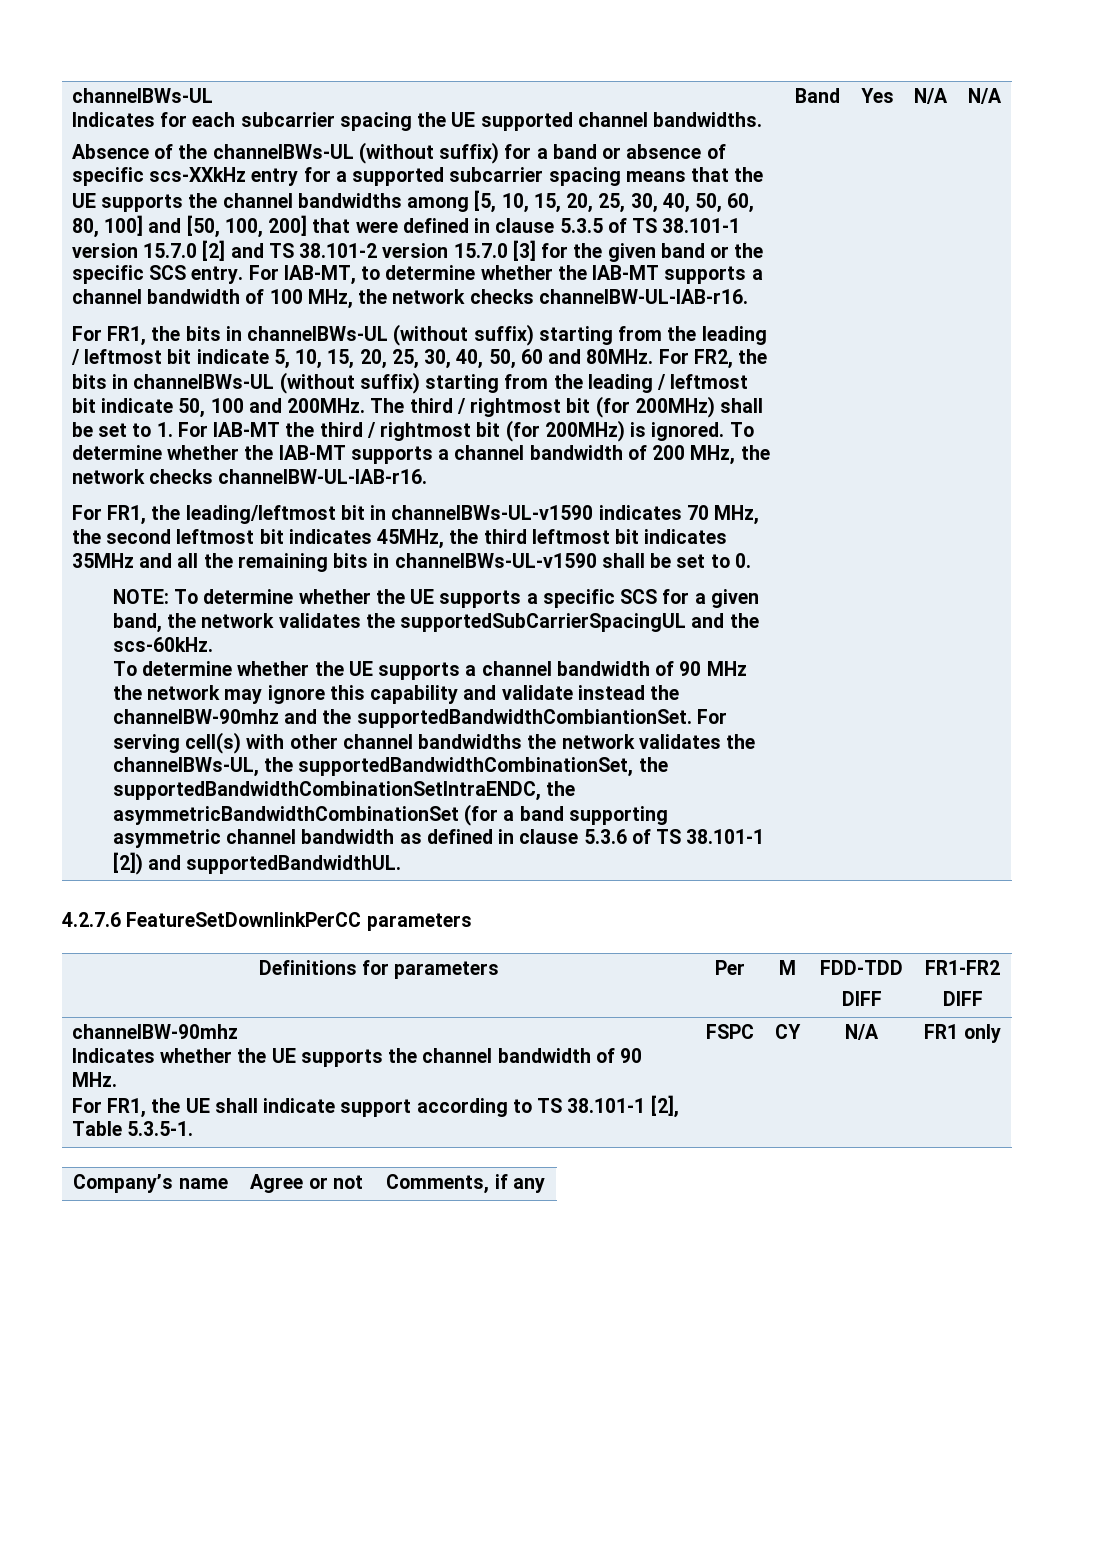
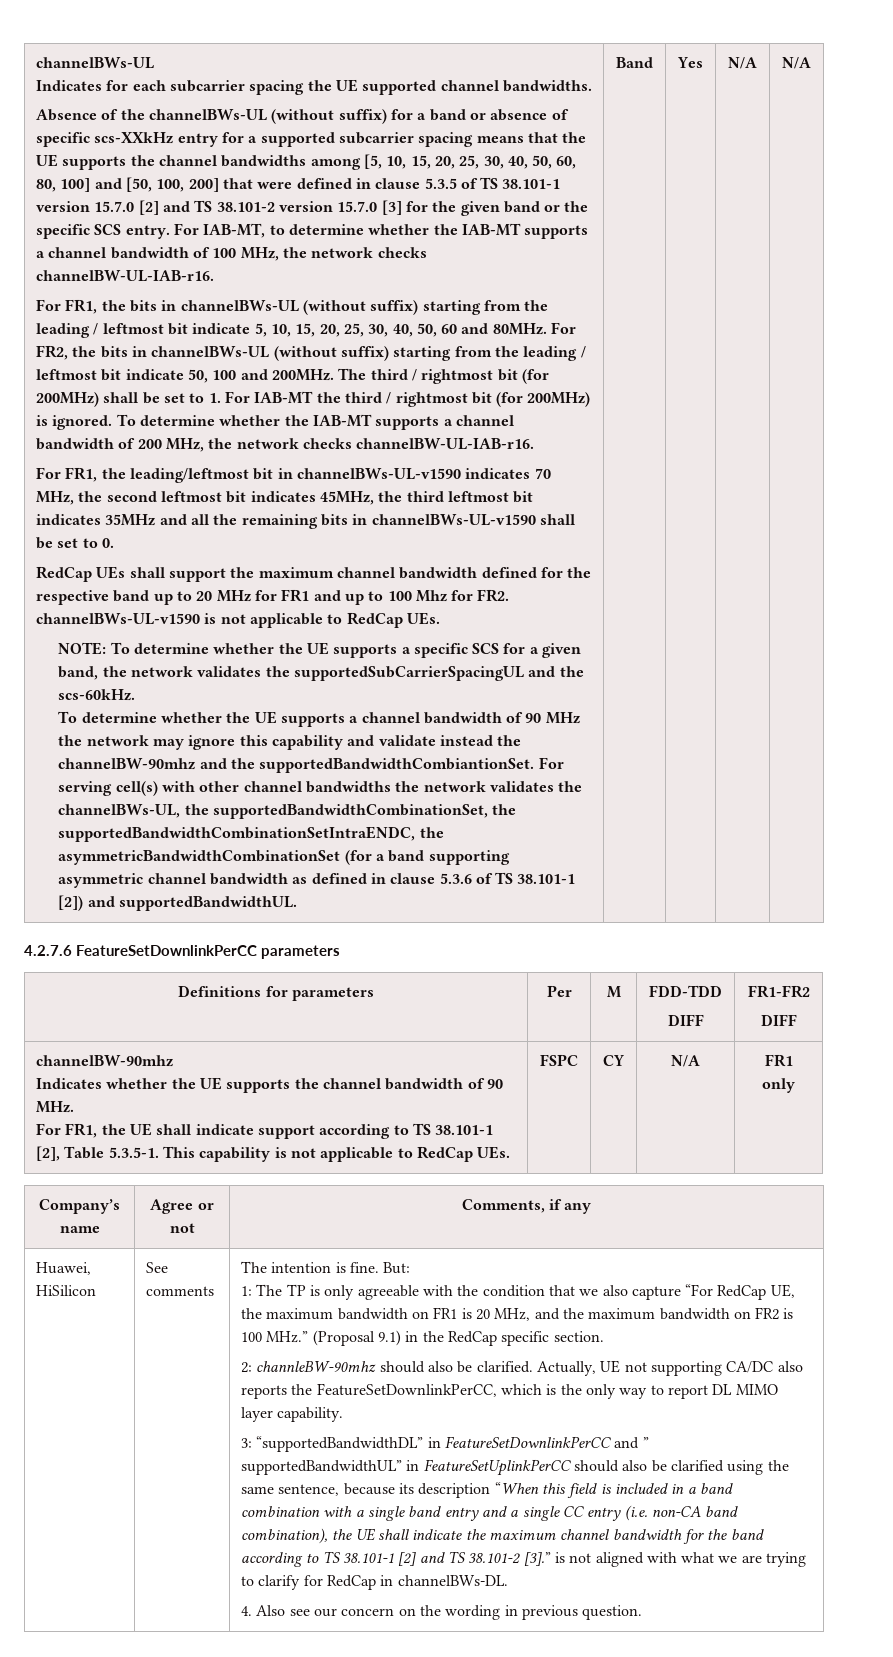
(751, 560) none -> [35,566,592,582] [35,589,510,605] [35,612,440,628] // RedCap UEs shall support the maximum channel bandwidth defined for the respective band up to 20 MHz for FR1 and up to 100 Mhz for FR2. channelBWs-UL-v1590 is not applicable to RedCap UEs.
(194, 1128) none -> [162,1146,511,1162] This capability is not applicable to RedCap UEs.
(545, 1185) none -> [35,1262,91,1275] [35,1285,96,1296] [145,1262,168,1273] [145,1286,214,1296] [240,1261,411,1274] [240,1284,795,1300] [240,1307,794,1321] [240,1330,604,1346] [240,1360,803,1376] [240,1383,778,1399] [240,1407,344,1422] [240,1436,649,1452] [240,1459,789,1476] [240,1482,733,1498] [240,1505,739,1521] [240,1528,764,1544] [240,1551,807,1567] [240,1575,508,1590] [240,1605,643,1620] // Huawei, HiSilicon | See comments | The intention is fine. But: // 1: The TP is only agreeable with the condition that we also capture “For RedCap UE, the maximum bandwidth on FR1 is 20 MHz, and the maximum bandwidth on FR2 is 100 MHz.” (Proposal 9.1) in the RedCap specific section. // 2: channleBW-90mhz should also be clarified. Actually, UE not supporting CA/DC also reports the FeatureSetDownlinkPerCC, which is the only way to report DL MIMO layer capability. // 3: “supportedBandwidthDL” in FeatureSetDownlinkPerCC and ” supportedBandwidthUL” in FeatureSetUplinkPerCC should also be clarified using the same sentence, because its description “When this field is included in a band combination with a single band entry and a single CC entry (i.e. non-CA band combination), the UE shall indicate the maximum channel bandwidth for the band according to TS 38.101-1 [2] and TS 38.101-2 [3].” is not aligned with what we are trying to clarify for RedCap in channelBWs-DL. // 4. Also see our concern on the wording in previous question.

